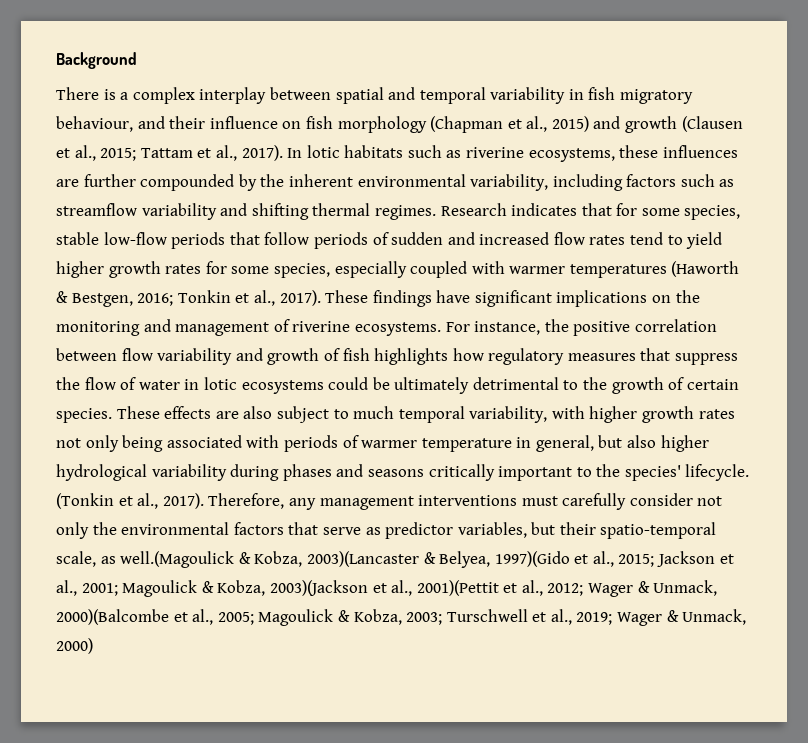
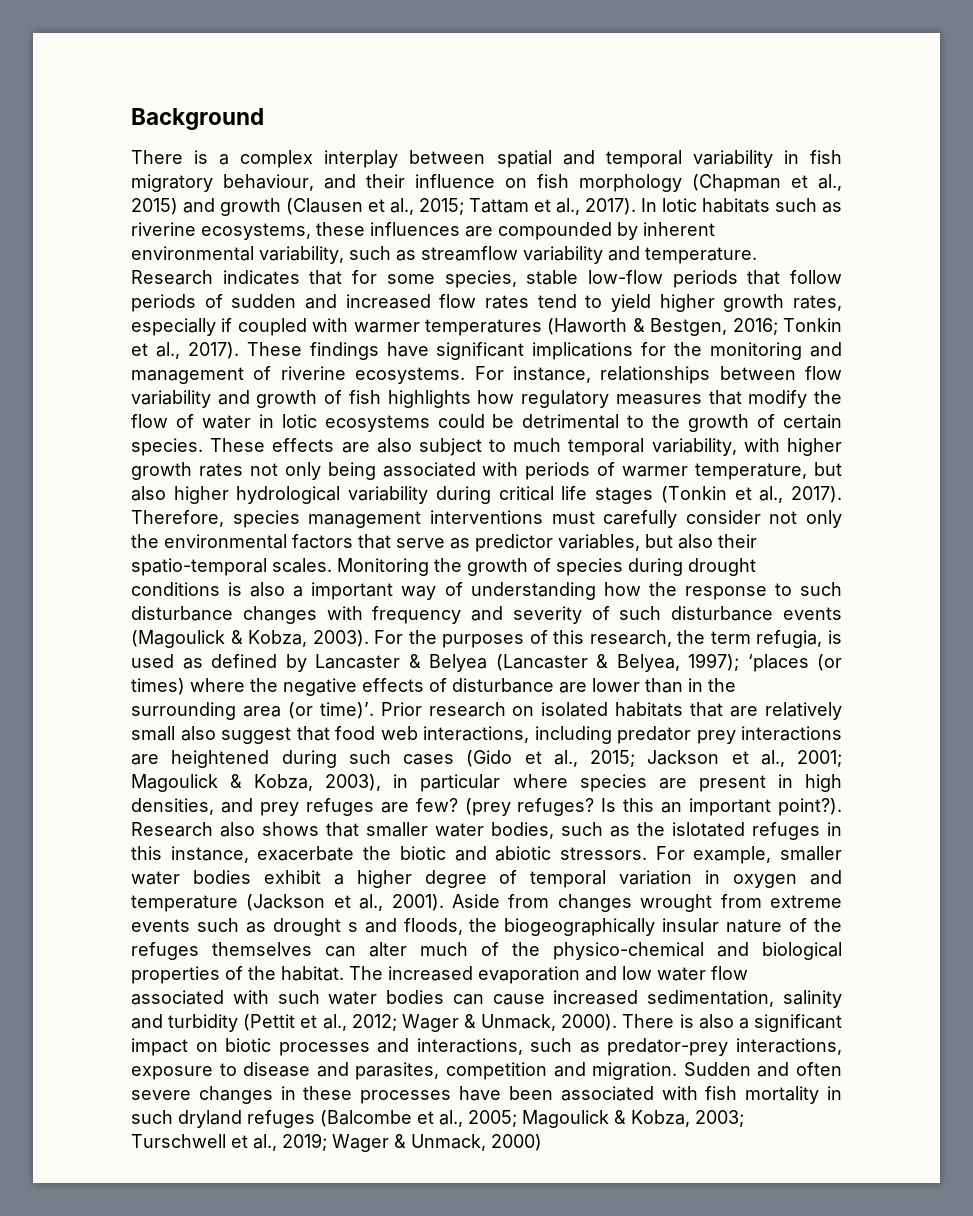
[83,174,136,187] further -> (493, 231) none
[260,174,285,187] the -> (638, 231) none
[552,174,677,191] including factors -> (344, 255) none
[251,203,436,220] shifting thermal regimes. -> [645,247,757,264] temperature.
[165,261,407,278] rates for some species, especially -> [792,295,842,311] [131,318,233,336] rates, especially if
[652,295,672,303] on -> [641,342,667,356] for
[544,319,717,336] the positive correlation -> [600,366,711,384] relationships
[675,353,739,365] suppress -> [748,390,808,408] modify
[394,377,470,394] ultimately -> (515, 421) none
[421,435,594,452] temperature in general, -> [695,463,808,480] temperature,
[282,464,750,481] phases and seasons critically important to the species' lifecycle. -> [498,486,654,504] critical life stages
[288,498,316,510] any -> [232,510,300,528] species
(556, 528) none -> [678,534,713,549] also
[56,551,570,568] scale, as well.(Magoulick & Kobza, 2003)(Lancaster & Belyea, 1997)(Gido -> [272,558,756,576] [131,582,843,600] [131,606,842,624] [131,630,843,648] [131,653,842,672] [131,678,736,696] [131,702,842,720] [131,726,842,744] [131,750,513,768] scales. Monitoring the growth of species during drought conditions is also a important way of understanding how the response to such disturbance changes with frequency and severity of such disturbance events (Magoulick & Kobza, 2003). For the purposes of this research, the term refugia, is used as defined by Lancaster & Belyea (Lancaster & Belyea, 1997); ‘places (or times) where the negative effects of disturbance are lower than in the surrounding area (or time)’. Prior research on isolated habitats that are relatively small also suggest that food web interactions, including predator prey interactions are heightened during such cases (Gido
[269,580,499,596] 2003)(Jackson et al., 2001)(Pettit -> [325,774,842,792] [131,798,842,816] [131,822,842,840] [131,846,843,864] [131,870,842,888] [131,894,842,912] [131,918,842,936] [131,942,842,960] [131,966,748,984] [131,990,842,1008] [131,1014,296,1032] 2003), in particular where species are present in high densities, and prey refuges are few? (prey refuges? Is this an important point?). Research also shows that smaller water bodies, such as the islotated refuges in this instance, exacerbate the biotic and abiotic stressors. For example, smaller water bodies exhibit a higher degree of temporal variation in oxygen and temperature (Jackson et al., 2001). Aside from changes wrought from extreme events such as drought s and floods, the biogeographically insular nature of the refuges themselves can alter much of the physico-chemical and biological properties of the habitat. The increased evaporation and low water flow associated with such water bodies can cause increased sedimentation, salinity and turbidity (Pettit
[56,609,169,625] 2000)(Balcombe -> [561,1014,842,1032] [131,1038,842,1056] [131,1062,843,1080] [131,1086,843,1104] [131,1110,412,1128] 2000). There is also a significant impact on biotic processes and interactions, such as predator-prey interactions, exposure to disease and parasites, competition and migration. Sudden and often severe changes in these processes have been associated with fish mortality in such dryland refuges (Balcombe

